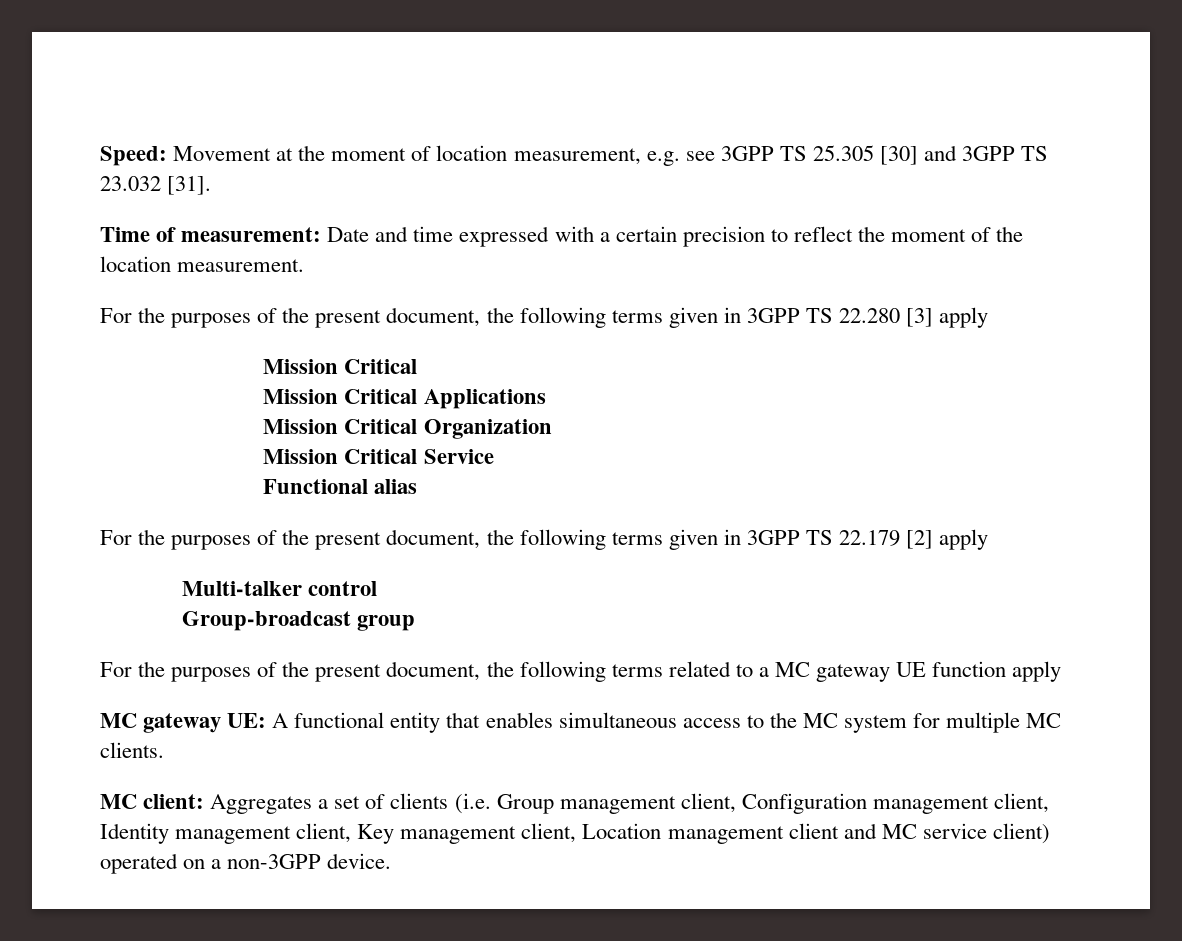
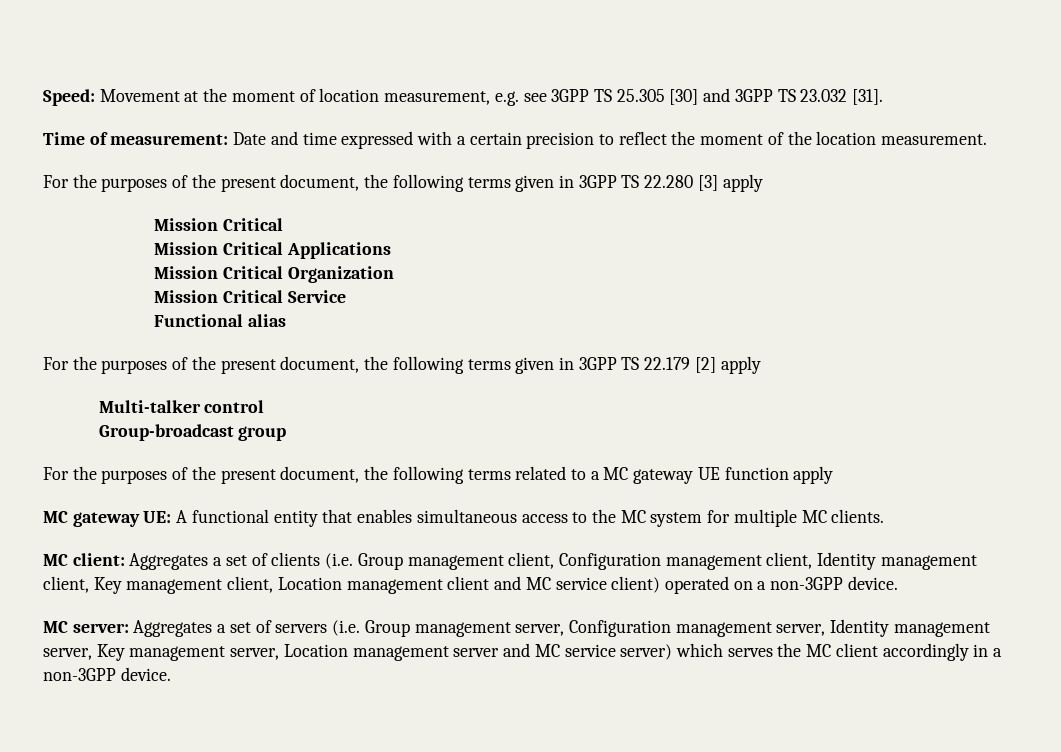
(392, 861) none -> [43,619,990,637] [43,643,1003,661] [43,667,171,681] // MC server: Aggregates a set of servers (i.e. Group management server, Configuration management server, Identity management server, Key management server, Location management server and MC service server) which serves the MC client accordingly in a non-3GPP device.

